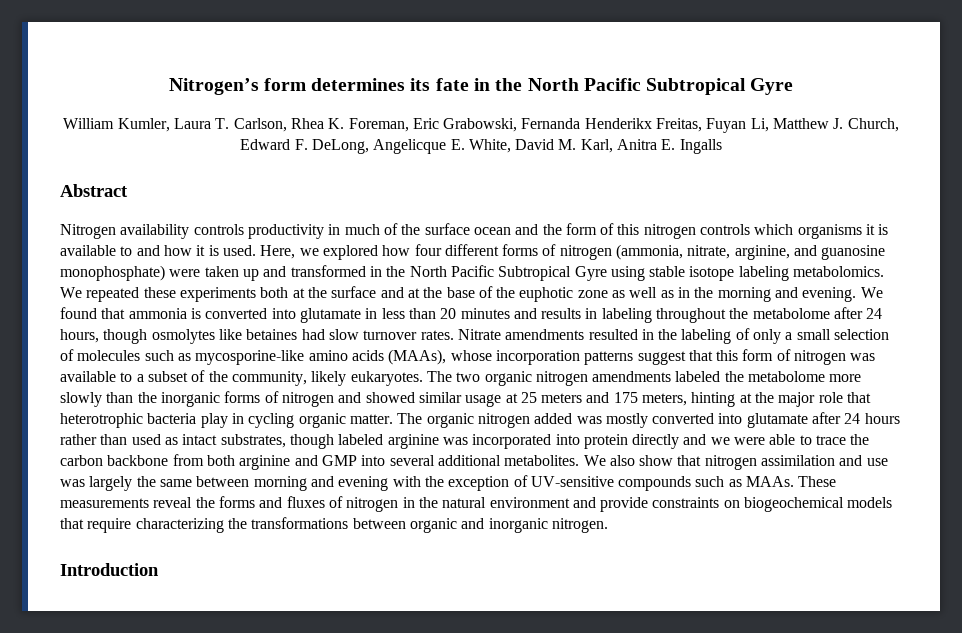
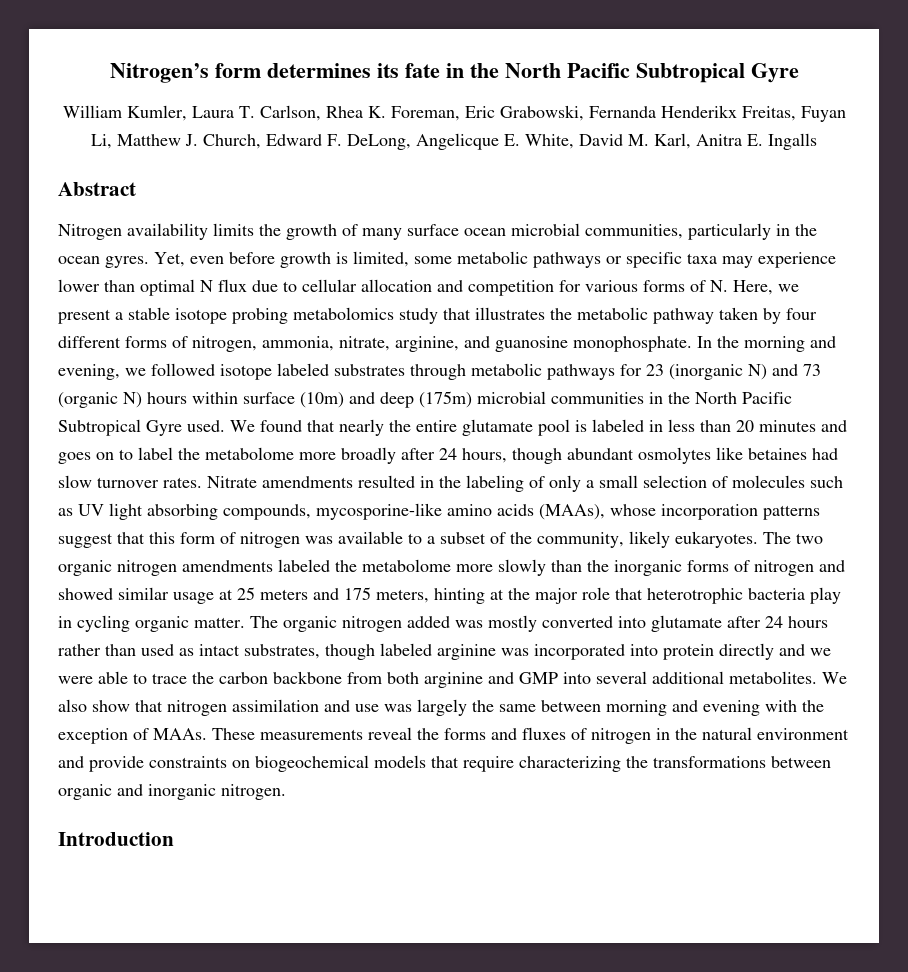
[193,223,889,239] [60,245,411,260] controls productivity in much of the surface ocean and the form of this nitrogen controls which organisms it is available to and how it is used. Here, we explored how -> [213,223,817,240] [58,251,836,268] [58,279,799,296] [58,307,781,324] limits the growth of many surface ocean microbial communities, particularly in the ocean gyres. Yet, even before growth is limited, some metabolic pathways or specific taxa may experience lower than optimal N flux due to cellular allocation and competition for various forms of N. Here, we present a stable isotope probing metabolomics study that illustrates the metabolic pathway taken by
[559,244,684,260] nitrogen (ammonia, -> [192,336,334,352] nitrogen, ammonia,
[60,265,885,281] [60,286,883,302] [60,307,361,323] monophosphate) were taken up and transformed in the North Pacific Subtropical Gyre using stable isotope labeling metabolomics. We repeated these experiments both at the surface and at the base of the euphotic zone as well as in the morning and evening. We found that ammonia is converted into glutamate -> [573,336,836,352] [58,363,821,380] [58,391,792,408] [58,419,644,436] monophosphate. In the morning and evening, we followed isotope labeled substrates through metabolic pathways for 23 (inorganic N) and 73 (organic N) hours within surface (10m) and deep (175m) microbial communities in the North Pacific Subtropical Gyre used. We found that nearly the entire glutamate pool is labeled
[541,308,830,323] results in labeling throughout the metabolome -> [58,447,396,464] goes on to label the metabolome more broadly
(148, 336) none -> [567,448,634,460] abundant
(191, 357) none -> [78,503,311,520] UV light absorbing compounds,
[530,476,742,491] UV-sensitive compounds such as -> (149, 734) none

